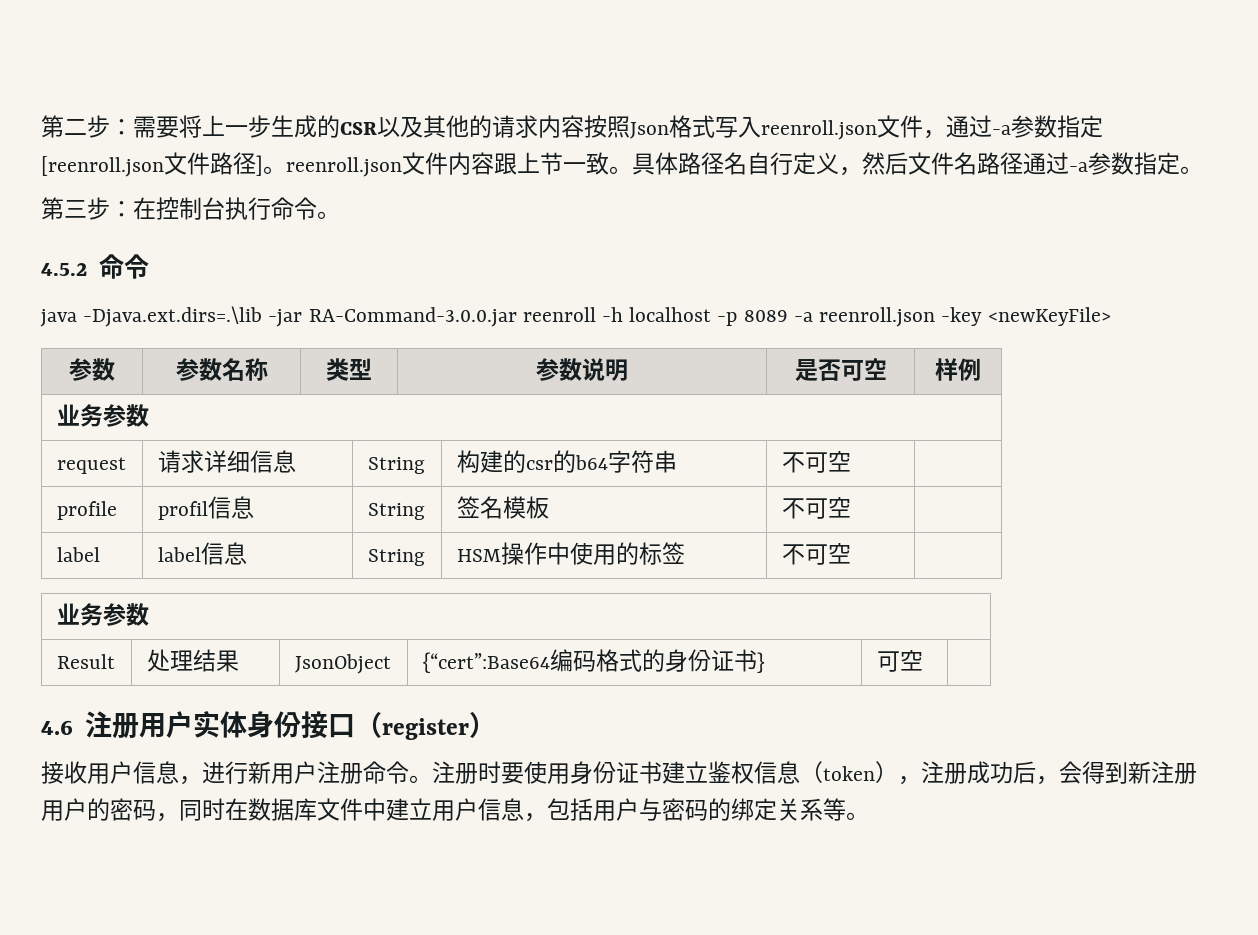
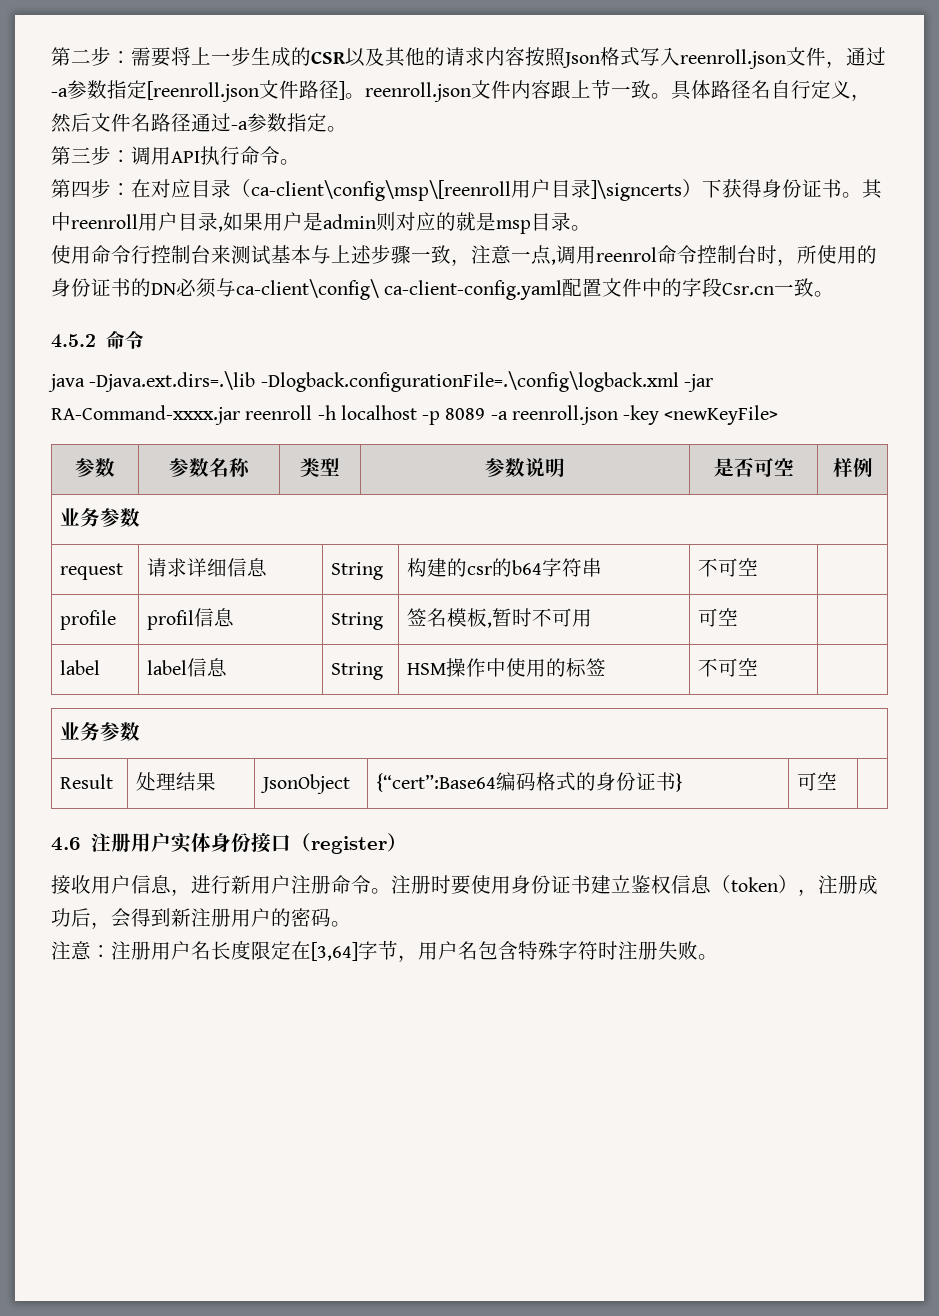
[133,197,225,220] 在控制台 -> [131,146,200,165] 调用API
(340, 215) none -> [51,179,883,201] [51,212,591,234] [51,245,877,266] [51,278,835,300] // 第四步：在对应目录（ca-client\config\msp\[reenroll用户目录]\signcerts）下获得身份证书。其中reenroll用户目录,如果用户是admin则对应的就是msp目录。 // 使用命令行控制台来测试基本与上述步骤一致，注意一点,调用reenrol命令控制台时，所使用的身份证书的DN必须与ca-client\config\ ca-client-config.yaml配置文件中的字段Csr.cn一致。
[268,307,517,327] -jar RA-Command-3.0.0.jar -> [260,371,713,392] [51,405,240,425] -Dlogback.configurationFile=.\config\logback.xml -jar RA-Command-xxxx.jar
[781,498,805,519] | 不 -> [486,608,592,628] ,暂时不可用 |
[156,798,846,822] ，同时在数据库文件中建立用户信息，包括用户与密码的绑定关系等 -> [331,921,351,927] [51,940,698,962] 。 // 注意：注册用户名长度限定在[3,64]字节，用户名包含特殊字符时注册失败

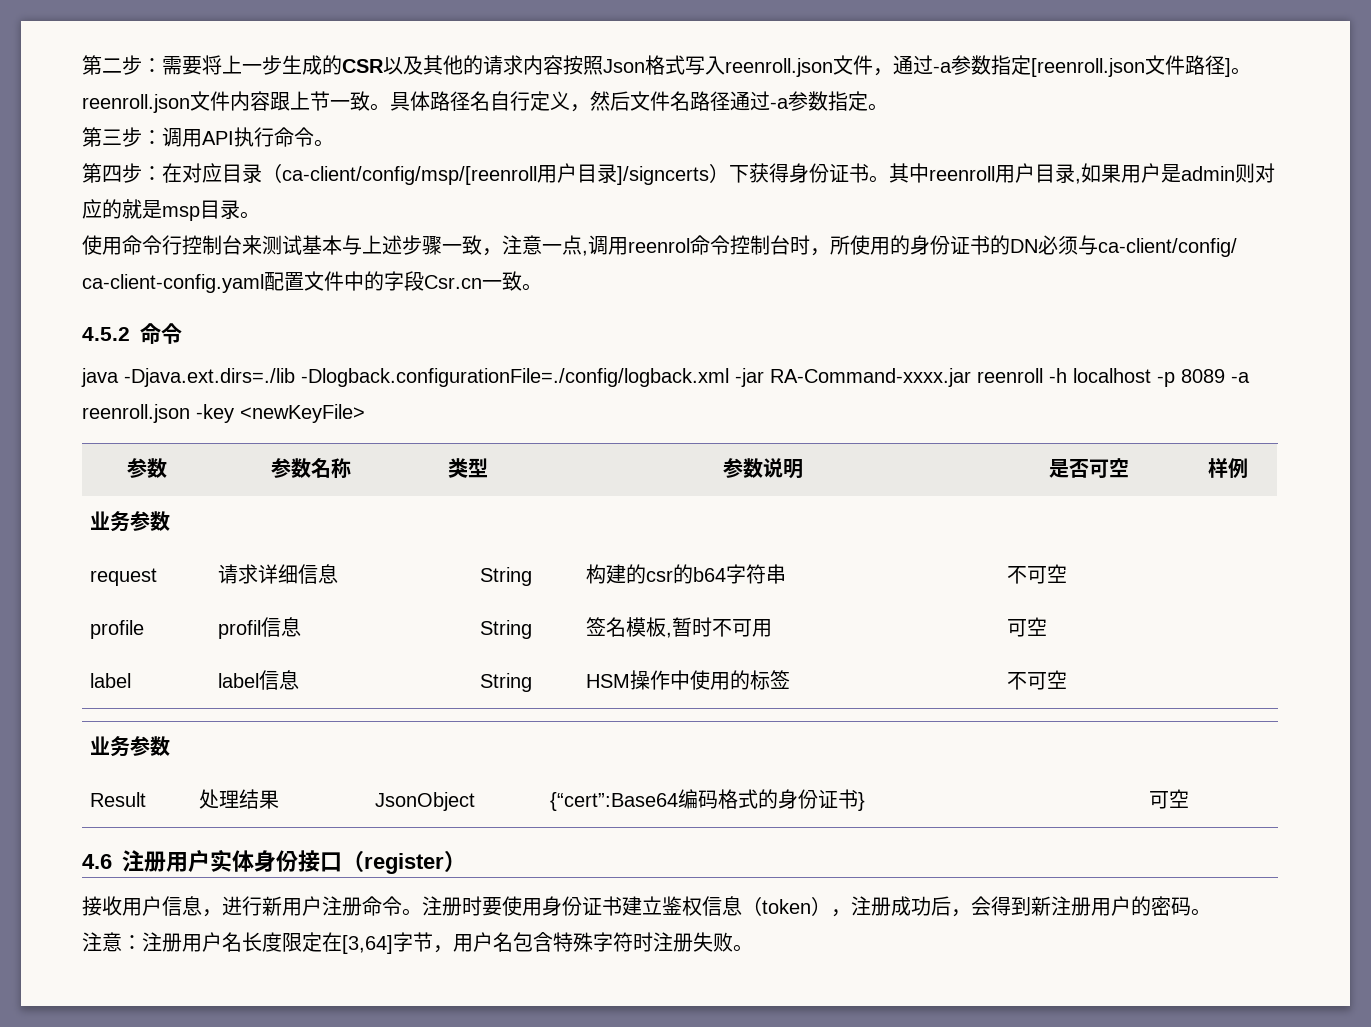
[251,179,682,201] ca-client\config\msp\[reenroll用户目录]\signcerts -> [282,163,709,185] ca-client/config/msp/[reenroll用户目录]/signcerts
[236,279,379,300] ca-client\config\ -> [1098,238,1237,257] ca-client/config/
[89,371,679,392] -Djava.ext.dirs=.\lib -Dlogback.configurationFile=.\config\logback.xml -> [124,368,729,387] -Djava.ext.dirs=./lib -Dlogback.configurationFile=./config/logback.xml

